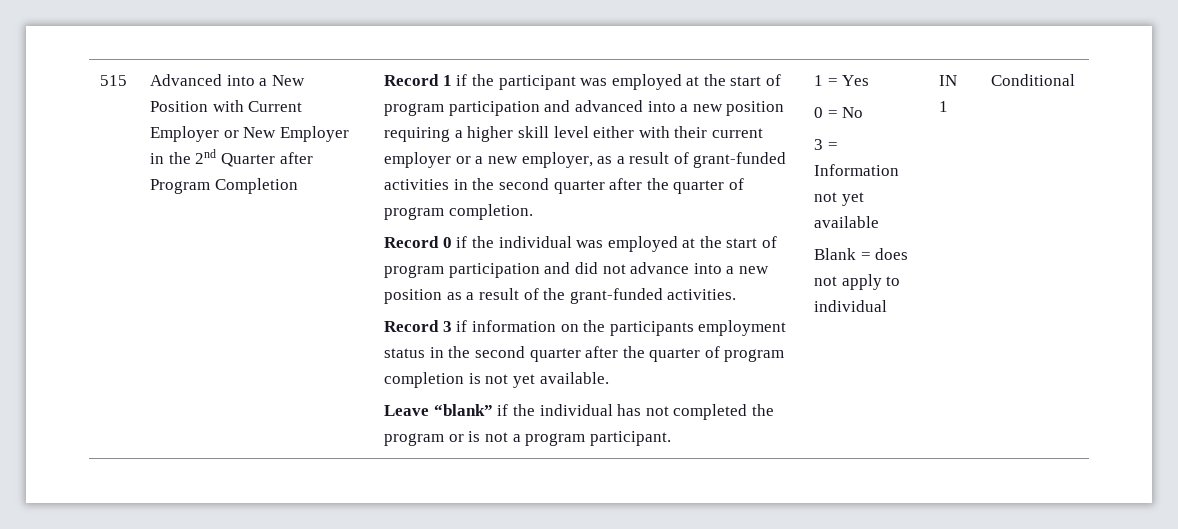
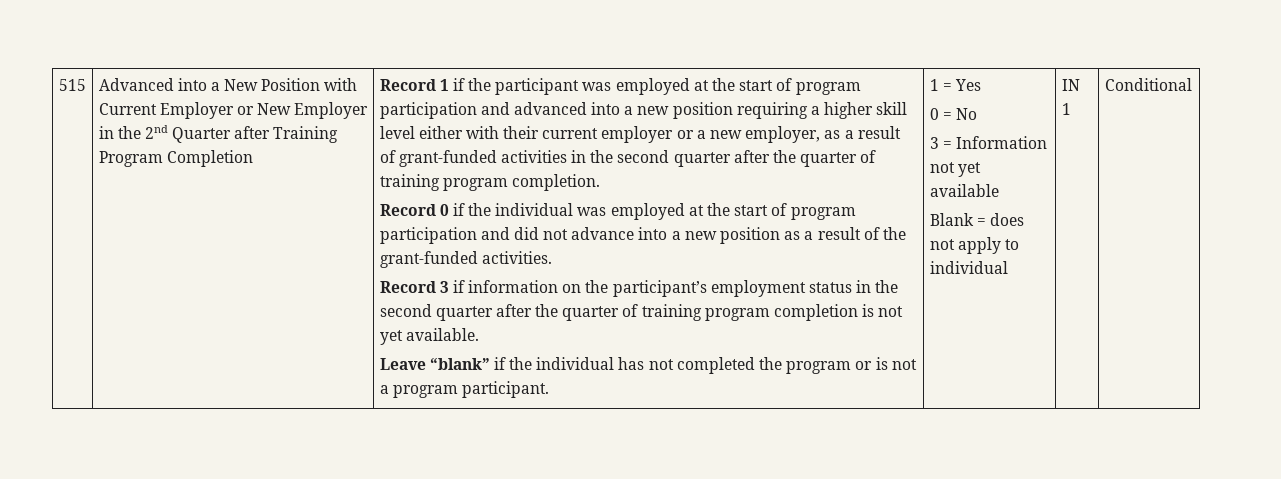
(313, 158) none -> [273,126,339,143] Training
(744, 184) none -> [379,174,440,191] training
[609,321,694,336] participants -> [612,280,707,297] participant’s
(720, 352) none -> [641,304,702,321] training

